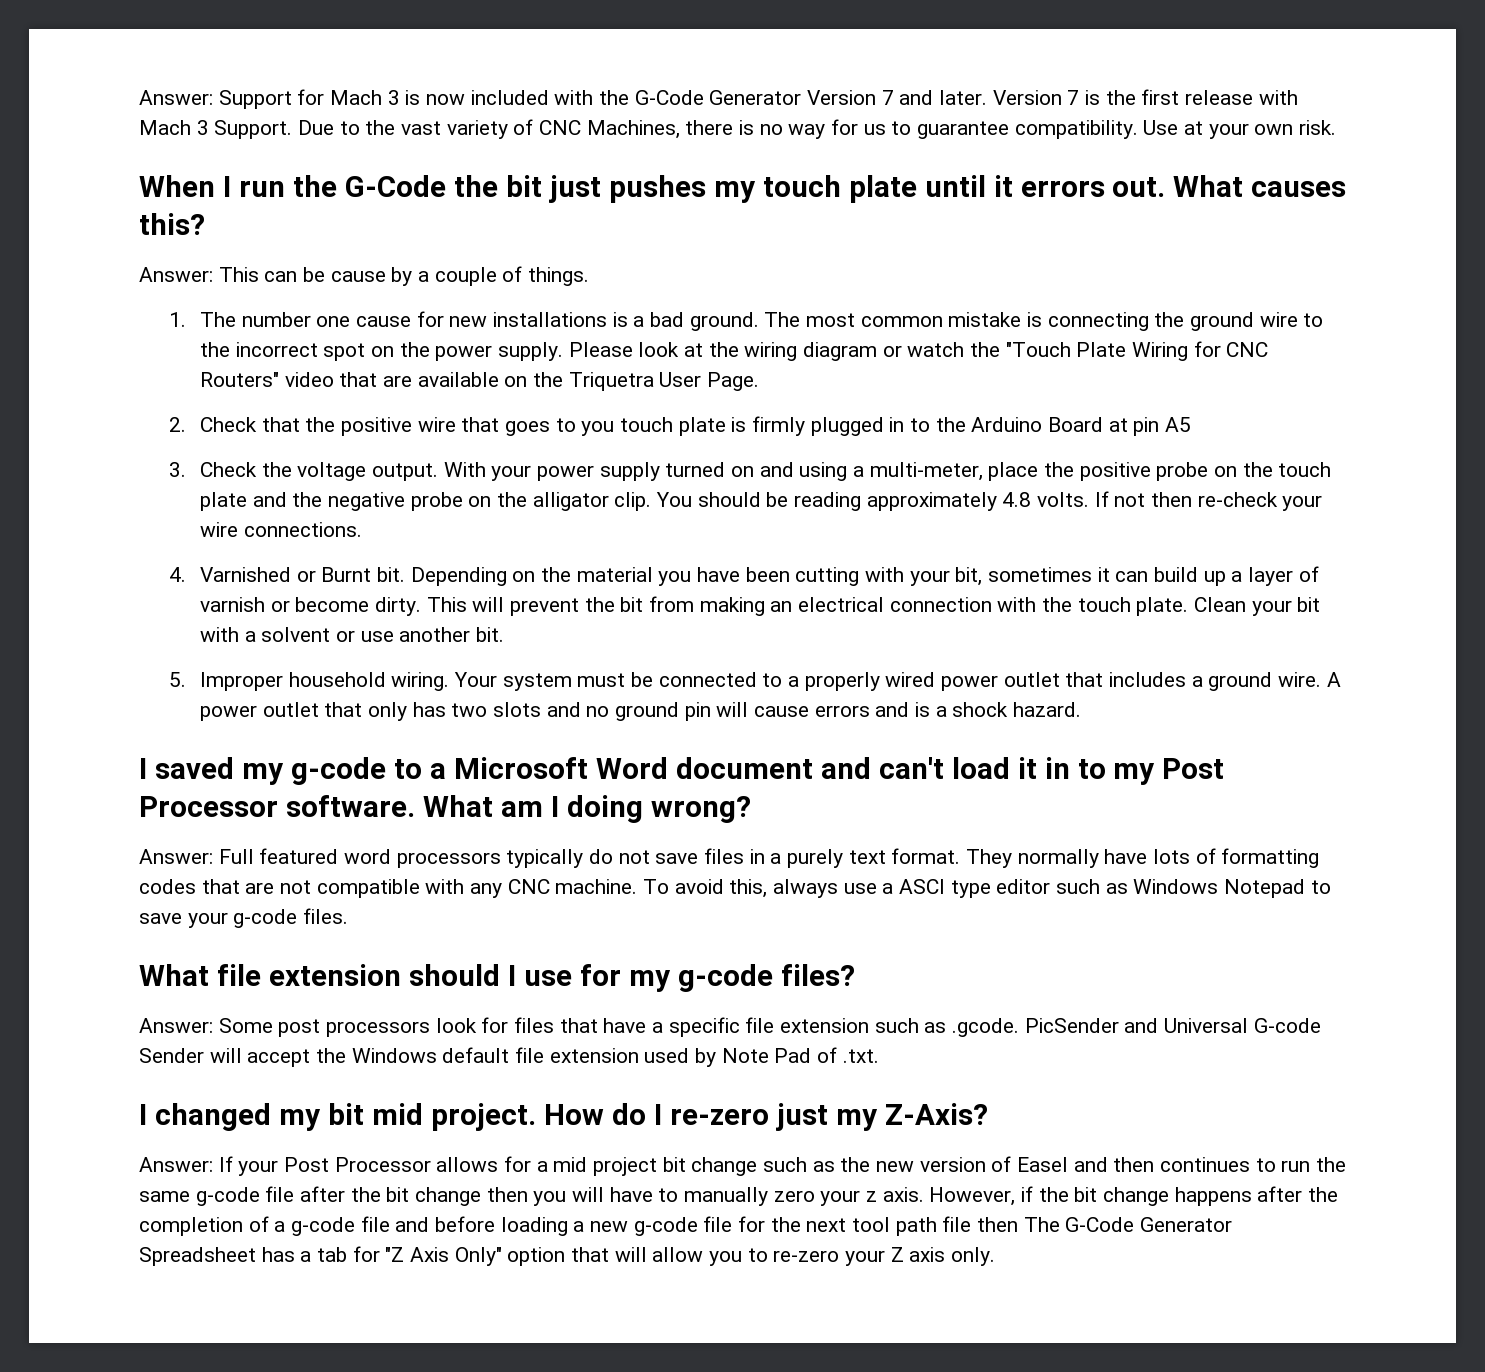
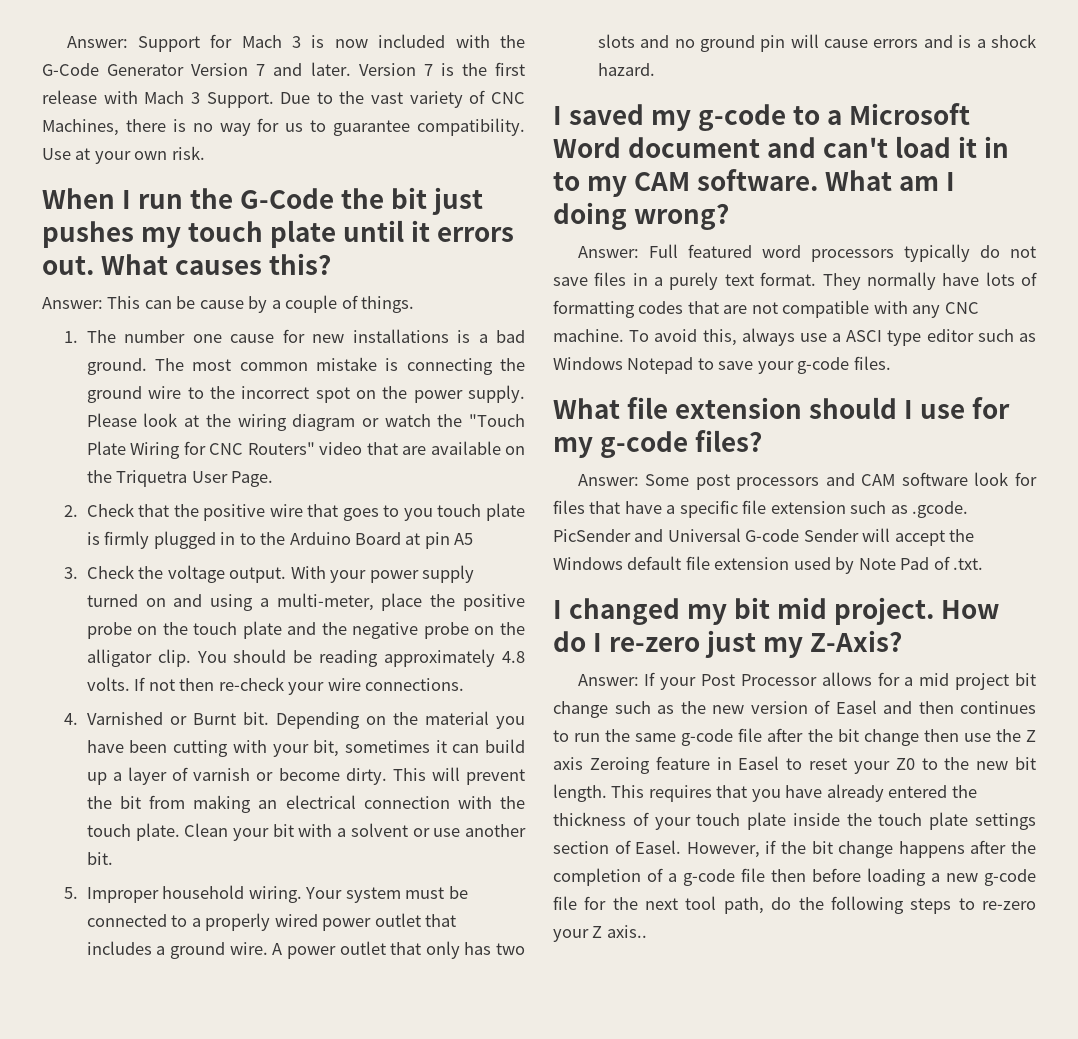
[1162,758,1225,779] [139,796,278,817] Post Processor -> [634,172,691,191] CAM
(431, 1029) none -> [825,472,968,486] and CAM software
[533,1187,924,1206] you will have to manually zero your z axis. -> [963,729,1037,742] [553,756,1036,774] [553,784,977,802] [553,812,1036,830] [553,840,682,854] use the Z axis Zeroing feature in Easel to reset your Z0 to the new bit length. This requires that you have already entered the thickness of your touch plate inside the touch plate settings section of Easel.
[395,1217,430,1232] and -> [771,869,806,882] then
[895,1216,1233,1236] [139,1246,743,1266] path file then The G-Code Generator Spreadsheet has a tab for "Z Axis Only" option that will allow you -> [723,896,952,914] path, do the following steps
[909,1247,996,1266] axis only. -> [606,925,647,938] axis..

